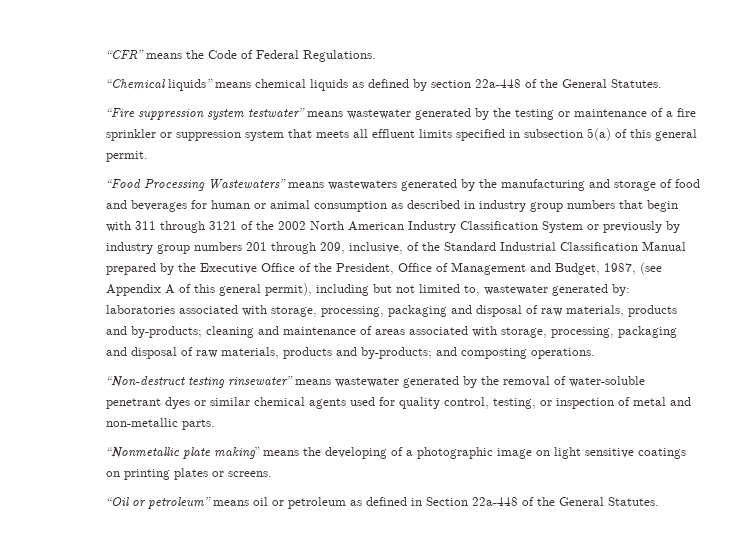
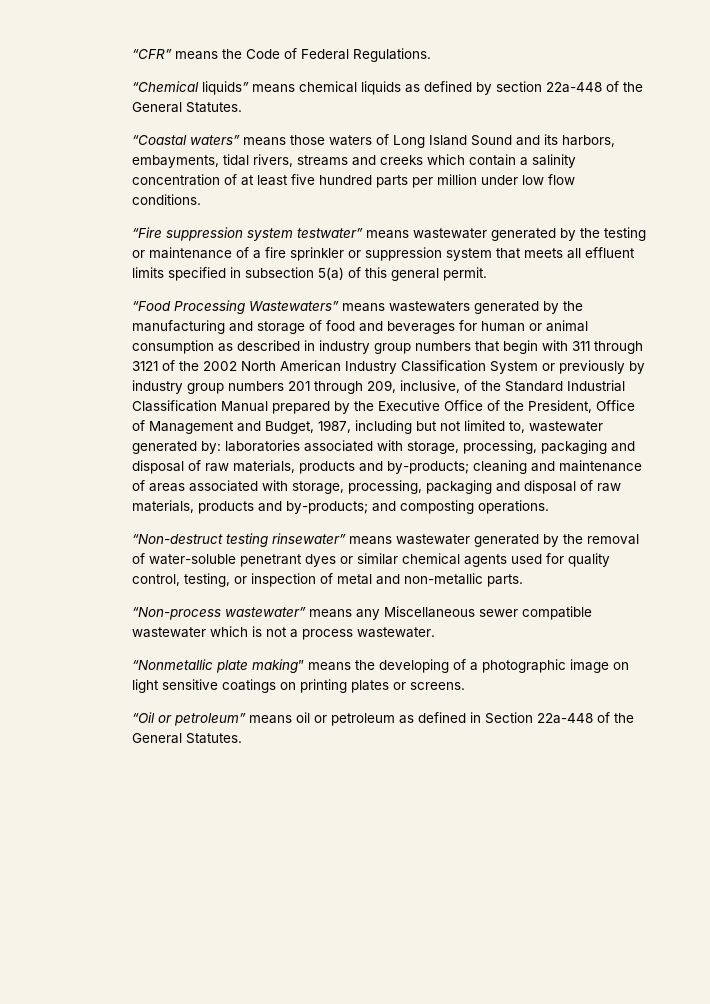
(662, 83) none -> [132,134,616,148] [132,154,577,168] [132,174,576,188] [132,194,202,205] // “Coastal waters” means those waters of Long Island Sound and its harbors, embayments, tidal rivers, streams and creeks which contain a salinity concentration of at least five hundred parts per million under low flow conditions.
[639,262,662,275] [105,283,312,296] (see Appendix A of this general permit), -> (352, 426) none
(215, 424) none -> [132,606,593,620] [132,626,436,640] // “Non-process wastewater” means any Miscellaneous sewer compatible wastewater which is not a process wastewater.

